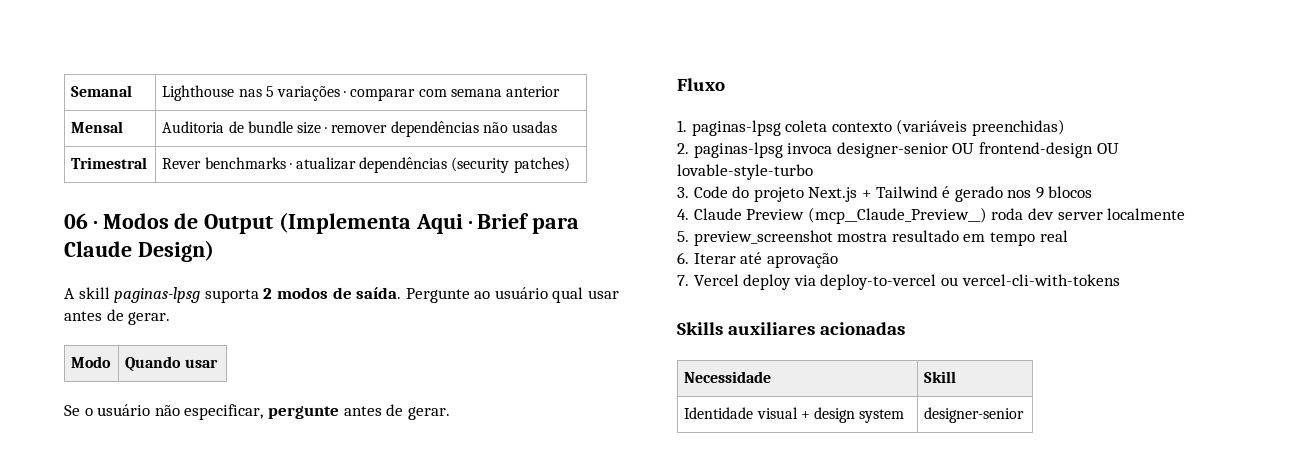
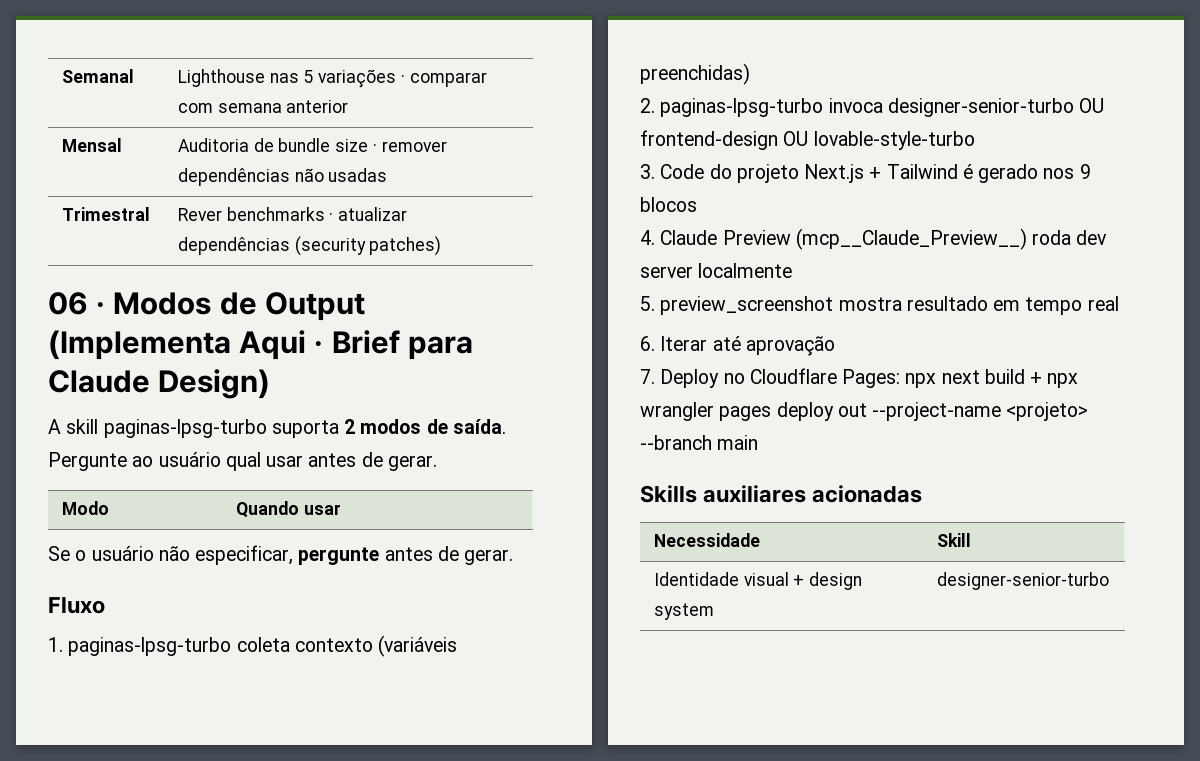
[114,287,201,303] paginas-lpsg -> [103,419,267,438] paginas-lpsg-turbo
[691,120,781,136] paginas-lpsg -> [68,637,232,656] paginas-lpsg-turbo
[693,142,948,158] paginas-lpsg invoca designer-senior -> [660,98,1074,117] paginas-lpsg-turbo invoca designer-senior-turbo
[693,274,1120,290] Vercel deploy via deploy-to-vercel ou vercel-cli-with-tokens -> [660,368,1079,388] [640,402,1089,421] [640,435,759,450] Deploy no Cloudflare Pages: npx next build + npx wrangler pages deploy out --project-name <projeto> --branch main
[924,407,1025,423] designer-senior -> [936,572,1109,590] designer-senior-turbo

